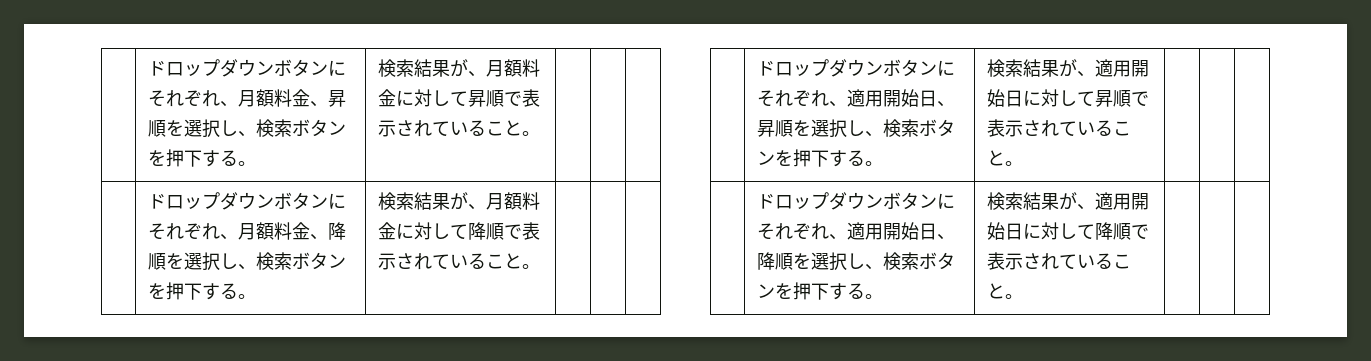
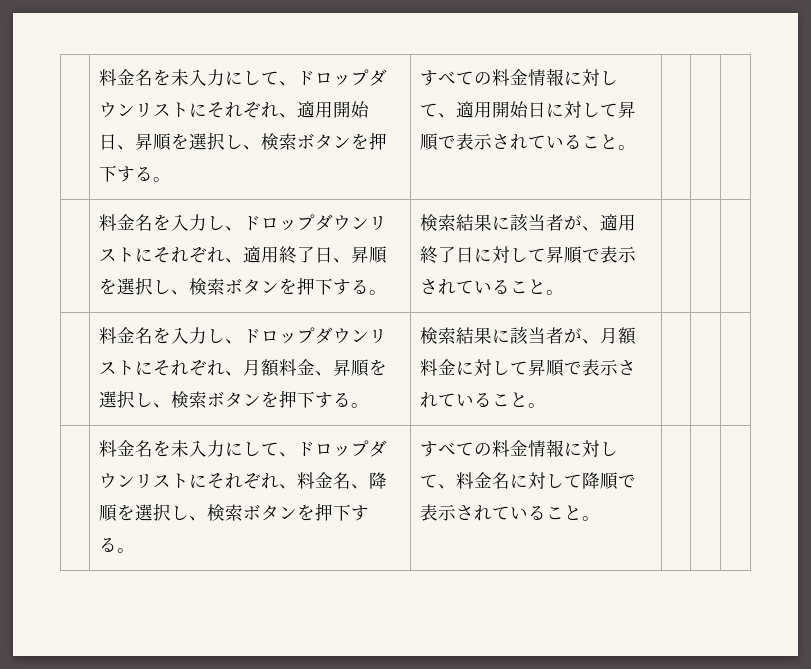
[147,59,328,77] | ドロップダウンボタン -> [99,69,388,86] [99,101,370,118] [99,132,388,151] [99,165,172,182] [420,68,619,86] [420,101,637,118] [420,133,637,151] [99,214,388,231] [99,246,388,264] [99,277,388,295] [420,214,637,232] [420,246,637,264] [420,279,565,295] [99,327,388,344] [99,360,136,376] | 料金名を未入力にして、ドロップダウンリストにそれぞれ、適用開始日、昇順を選択し、検索ボタンを押下する。 | すべての料金情報に対して、適用開始日に対して昇順で表示されていること。 | | | // | 料金名を入力し、ドロップダウンリストにそれぞれ、適用終了日、昇順を選択し、検索ボタンを押下する。 | 検索結果に該当者が、適用終了日に対して昇順で表示されていること。 | | | // | 料金名を入力し、ドロップダウンリスト
(450, 68) none -> [492,327,565,345] に該当者
[147,192,346,210] [147,222,310,240] ドロップダウンボタンにそれぞれ、月額料金 -> [99,440,388,457] [99,472,352,489] 料金名を未入力にして、ドロップダウンリストにそれぞれ、料金名
[377,192,540,210] [377,222,540,240] [377,253,540,270] [756,59,955,77] [756,89,955,107] [756,119,955,138] [756,149,883,167] [986,59,1149,77] [986,89,1149,107] [986,119,1131,137] [986,150,1023,166] [756,192,955,210] [756,222,955,240] [756,252,955,271] [756,282,883,300] [986,192,1149,210] [986,222,1149,240] [986,252,1131,270] [986,283,1023,299] 検索結果が、月額料金に対して降順で表示されていること。 | | | // | ドロップダウンボタンにそれぞれ、適用開始日、昇順を選択し、検索ボタンを押下する。 | 検索結果が、適用開始日に対して昇順で表示されていること。 | | | // | ドロップダウンボタンにそれぞれ、適用開始日、降順を選択し、検索ボタンを押下する。 | 検索結果が、適用開始日に対して降順で表示されていること。 | | | -> [420,439,619,457] [420,472,637,490] [420,504,601,521] すべての料金情報に対して、料金名に対して降順で表示されていること。 | | |

